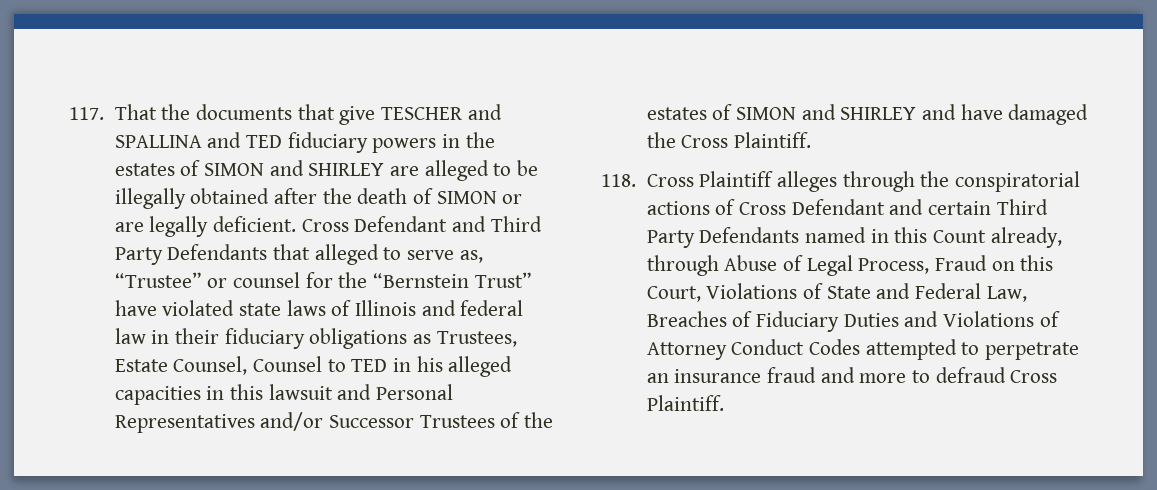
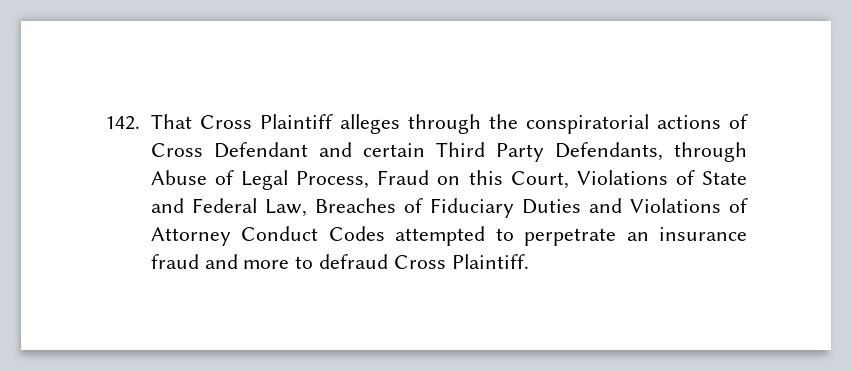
[69,104,502,125] [114,132,495,153] [114,160,538,181] [114,188,523,209] [114,216,542,237] [114,244,483,265] [114,272,532,288] [114,300,524,316] [114,328,517,349] [114,356,513,377] [114,384,453,405] [114,412,553,433] [646,104,1089,125] [646,132,811,148] [601,174,636,187] 117. That the documents that give TESCHER and SPALLINA and TED fiduciary powers in the estates of SIMON and SHIRLEY are alleged to be illegally obtained after the death of SIMON or are legally deficient. Cross Defendant and Third Party Defendants that alleged to serve as, “Trustee” or counsel for the “Bernstein Trust” have violated state laws of Illinois and federal law in their fiduciary obligations as Trustees, Estate Counsel, Counsel to TED in his alleged capacities in this lawsuit and Personal Representatives and/or Successor Trustees of the estates of SIMON and SHIRLEY and have damaged the Cross Plaintiff. // 118. -> [105,114,192,130] 142. That
[699,227,1062,248] Defendants named in this Count already, -> [554,142,663,161] Defendants,

